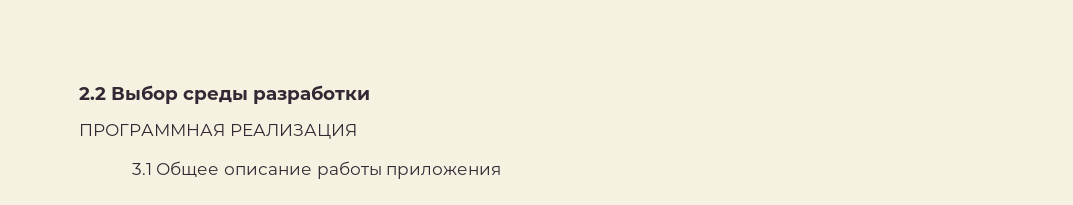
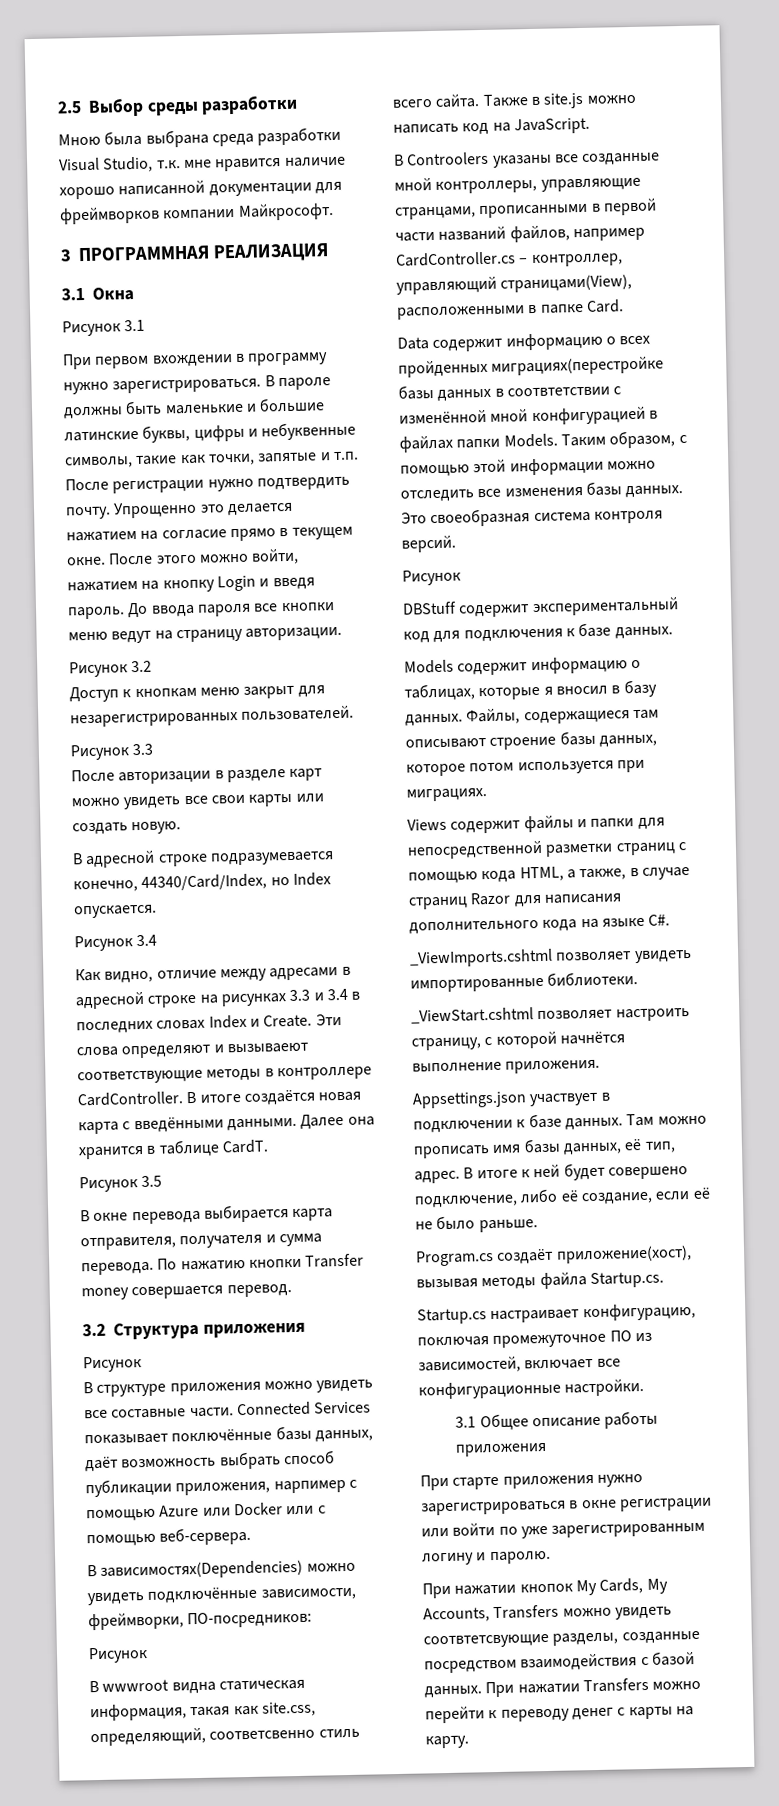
[79,87,106,100] 2.2 -> [57,101,82,114] 2.5
[79,124,357,139] ПРОГРАММНАЯ РЕАЛИЗАЦИЯ -> [58,126,342,148] [58,156,346,173] [59,180,342,200] [59,202,334,225] [60,243,330,263] [61,287,134,301] [62,319,146,337] [62,352,329,370] [63,375,331,395] [63,397,326,419] [64,421,357,443] [64,451,359,469] [65,476,350,494] [65,501,293,520] [66,526,353,542] [66,548,300,566] [67,575,315,593] [68,602,335,620] [68,626,343,644] [69,660,153,678] [69,685,325,703] [70,705,355,728] [70,743,154,761] [71,768,323,785] [71,793,324,810] [72,821,182,835] [72,850,334,869] [73,872,331,893] [74,904,157,919] [74,934,158,952] [75,966,351,983] [75,988,361,1010] [76,1013,342,1034] [76,1042,308,1059] [77,1066,372,1085] [77,1089,362,1107] [78,1113,375,1135] [78,1139,268,1160] [79,1175,163,1193] [80,1204,334,1225] [80,1233,322,1251] [81,1253,365,1276] [81,1284,292,1301] [82,1321,306,1340] [83,1356,142,1373] [83,1379,374,1397] [84,1401,372,1419] [84,1425,373,1445] [85,1450,335,1472] [85,1478,357,1498] [86,1502,326,1522] [86,1526,252,1547] [87,1559,356,1580] [87,1586,356,1606] [88,1610,313,1631] [88,1647,148,1664] [89,1679,305,1694] [90,1701,316,1722] [90,1727,360,1747] [392,92,636,109] [393,117,590,135] [393,151,661,168] [394,177,641,194] [395,198,657,220] [395,225,645,243] [395,251,623,268] [396,273,633,295] [397,299,624,320] [397,332,651,353] [398,356,665,378] [398,385,622,401] [399,406,658,426] [399,430,687,453] [400,457,656,477] [400,481,684,502] [401,508,663,528] [401,535,456,553] [402,569,461,586] [402,597,679,618] [403,622,673,643] [404,656,641,676] [404,679,657,701] [405,708,659,726] [405,730,657,750] [406,759,645,777] [406,788,487,802] [407,815,665,834] [407,840,686,860] [408,866,690,884] [408,892,622,910] [409,914,671,934] [409,948,692,968] [410,971,639,993] [411,1007,690,1024] [411,1031,625,1051] [412,1059,601,1074] [412,1091,611,1109] [413,1113,707,1133] [413,1138,676,1159] [414,1162,688,1184] [414,1187,710,1208] [415,1215,538,1233] [416,1245,692,1267] [416,1271,664,1290] [417,1302,696,1325] [417,1330,652,1349] [418,1356,621,1374] [418,1378,645,1400] Мною была выбрана среда разработки Visual Studio, т.к. мне нравится наличие хорошо написанной документации для фреймворков компании Майкрософт. // 3 ПРОГРАММНАЯ РЕАЛИЗАЦИЯ // 3.1 Окна // Рисунок 3.1 // При первом вхождении в программу нужно зарегистрироваться. В пароле должны быть маленькие и большие латинские буквы, цифры и небуквенные символы, такие как точки, запятые и т.п. После регистрации нужно подтвердить почту. Упрощенно это делается нажатием на согласие прямо в текущем окне. После этого можно войти, нажатием на кнопку Login и введя пароль. До ввода пароля все кнопки меню ведут на страницу авторизации. // Рисунок 3.2 // Доступ к кнопкам меню закрыт для незарегистрированных пользователей. // Рисунок 3.3 // После авторизации в разделе карт можно увидеть все свои карты или создать новую. // В адресной строке подразумевается конечно, 44340/Card/Index, но Index опускается. // Рисунок 3.4 // Как видно, отличие между адресами в адресной строке на рисунках 3.3 и 3.4 в последних словах Index и Create. Эти слова определяют и вызываеют соответствующие методы в контроллере CardController. В итоге создаётся новая карта с введёнными данными. Далее она хранится в таблице CardT. // Рисунок 3.5 // В окне перевода выбирается карта отправителя, получателя и сумма перевода. По нажатию кнопки Transfer money совершается перевод. // 3.2 Структура приложения // Рисунок // В структуре приложения можно увидеть все составные части. Connected Services показывает поключённые базы данных, даёт возможность выбрать способ публикации приложения, нарпимер с помощью Azure или Docker или с помощью веб-сервера. // В зависимостях(Dependencies) можно увидеть подключённые зависимости, фреймворки, ПО-посредников: // Рисунок // В wwwroot видна статическая информация, такая как site.css, определяющий, соответсвенно стиль всего сайта. Также в site.js можно написать код на JavaScript. // В Controolers указаны все созданные мной контроллеры, управляющие странцами, прописанными в первой части названий файлов, например CardController.cs – контроллер, управляющий страницами(View), расположенными в папке Card. // Data содержит информацию о всех пройденных миграциях(перестройке базы данных в соотвтетствии с изменённой мной конфигурацией в файлах папки Models. Таким образом, с помощью этой информации можно отследить все изменения базы данных. Это своеобразная система контроля версий. // Рисунок // DBStuff содержит экспериментальный код для подключения к базе данных. // Models содержит информацию о таблицах, которые я вносил в базу данных. Файлы, содержащиеся там описывают строение базы данных, которое потом используется при миграциях. // Views содержит файлы и папки для непосредственной разметки страниц с помощью кода HTML, а также, в случае страниц Razor для написания дополнительного кода на языке C#. // _ViewImports.cshtml позволяет увидеть импортированные библиотеки. // _ViewStart.cshtml позволяет настроить страницу, с которой начнётся выполнение приложения. // Appsettings.json участвует в подключении к базе данных. Там можно прописать имя базы данных, её тип, адрес. В итоге к ней будет совершено подключение, либо её создание, если её не было раньше. // Program.cs создаёт приложение(хост), вызывая методы файла Startup.cs. // Startup.cs настраивает конфигурацию, поключая промежуточное ПО из зависимостей, включает все конфигурационные настройки.
(502, 172) none -> [420,1474,643,1491] [421,1497,712,1516] [421,1522,706,1539] [422,1550,551,1566] [422,1578,668,1599] [423,1604,672,1623] [423,1630,700,1649] [424,1651,695,1674] [424,1677,702,1698] [425,1706,694,1724] [425,1735,469,1749] // При старте приложения нужно зарегистрироваться в окне регистрации или войти по уже зарегистрированным логину и паролю. // При нажатии кнопок My Cards, My Accounts, Transfers можно увидеть соотвтетсвующие разделы, созданные посредством взаимодействия с базой данных. При нажатии Transfers можно перейти к переводу денег с карты на карту.

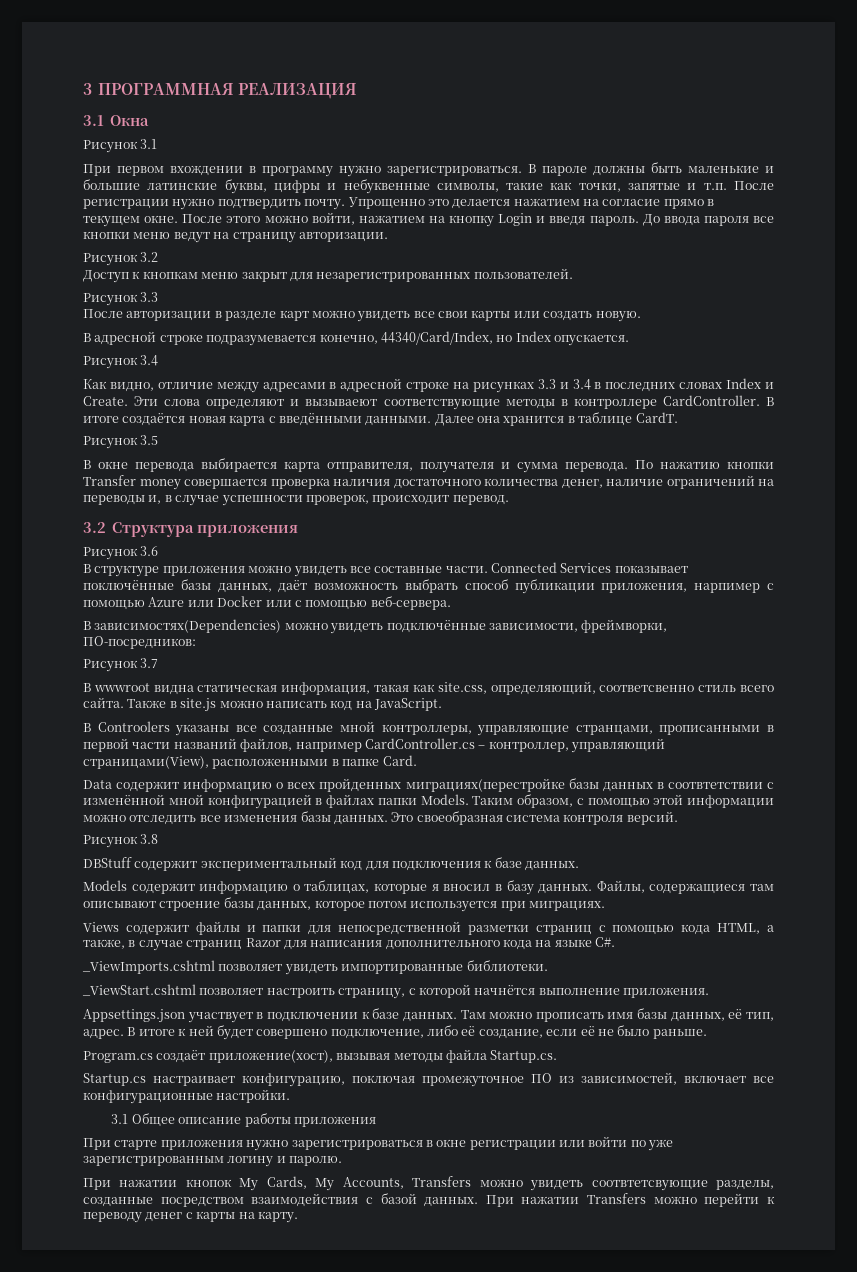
[57,94,299,117] [58,126,342,148] [58,156,346,173] [59,180,342,200] [59,202,334,225] 2.5 Выбор среды разработки // Мною была выбрана среда разработки Visual Studio, т.к. мне нравится наличие хорошо написанной документации для фреймворков компании Майкрософт. // -> (83, 89) none
(224, 1292) none -> [270,475,774,489] [83,494,450,506] проверка наличия достаточного количества денег, наличие ограничений на переводы и, в случае успешности проверок, происходит
(142, 1364) none -> [140,546,159,556] 3.6
(148, 1655) none -> [140,658,159,668] 3.7
(461, 577) none -> [140,834,159,844] 3.8

